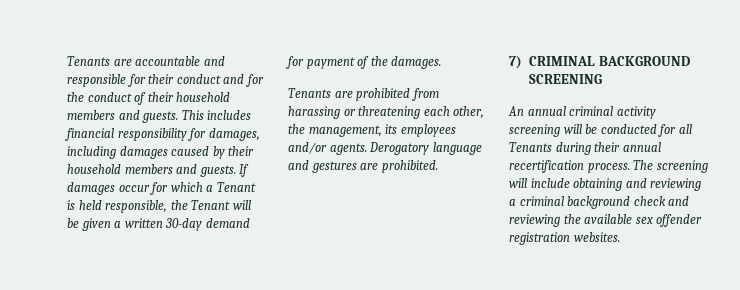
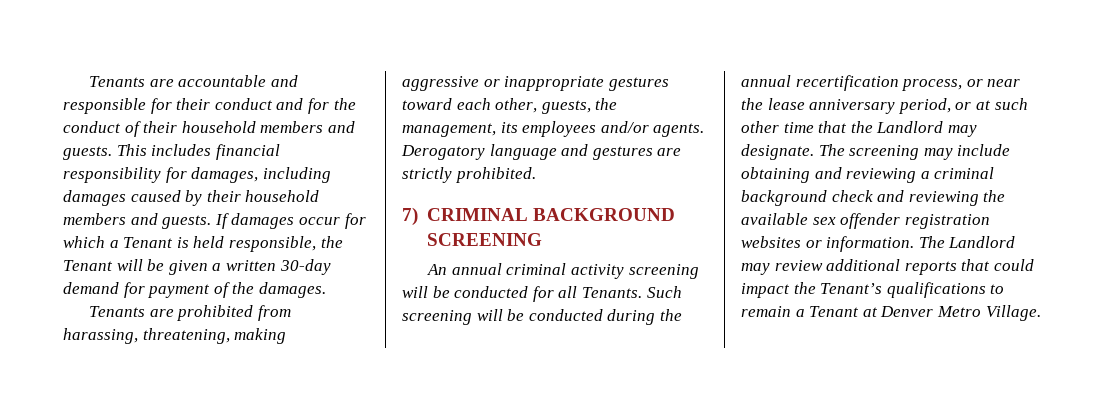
[288,106,421,119] harassing or threatening -> [63,328,287,344] [402,76,669,91] [402,98,452,110] harassing, threatening, making aggressive or inappropriate gestures toward
(485, 112) none -> [541,100,591,114] guests,
(379, 166) none -> [402,167,452,183] strictly
[509,142,661,155] [509,160,630,173] Tenants during their annual recertification process. -> [581,286,682,298] [402,309,682,325] [741,75,1021,91] [741,98,1028,114] [741,121,977,137] [741,144,814,160] Tenants. Such screening will be conducted during the annual recertification process, or near the lease anniversary period, or at such other time that the Landlord may designate.
[509,178,527,188] will -> [923,148,953,160] may
[573,232,620,242] websites. -> [741,236,1016,252] [741,259,1034,275] [741,282,1005,298] [741,305,1041,321] websites or information. The Landlord may review additional reports that could impact the Tenant’s qualifications to remain a Tenant at Denver Metro Village.

